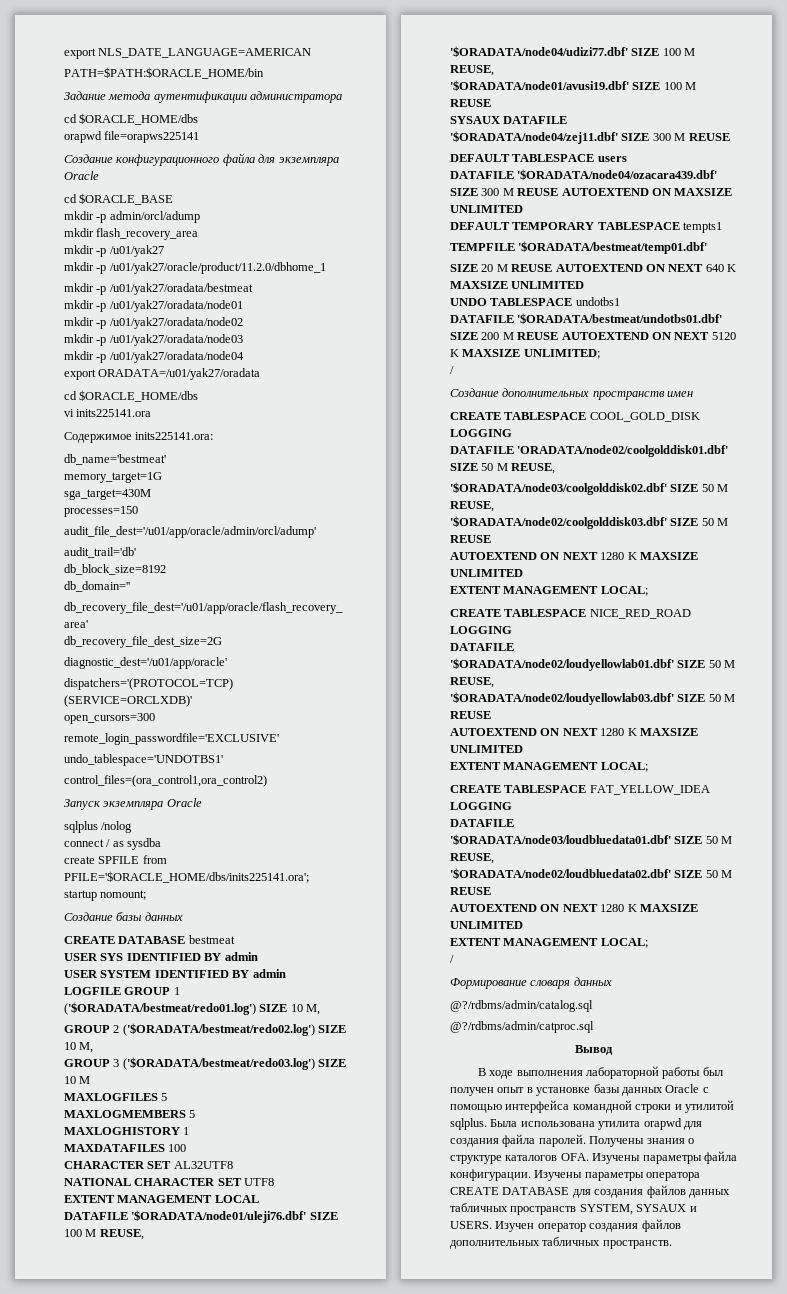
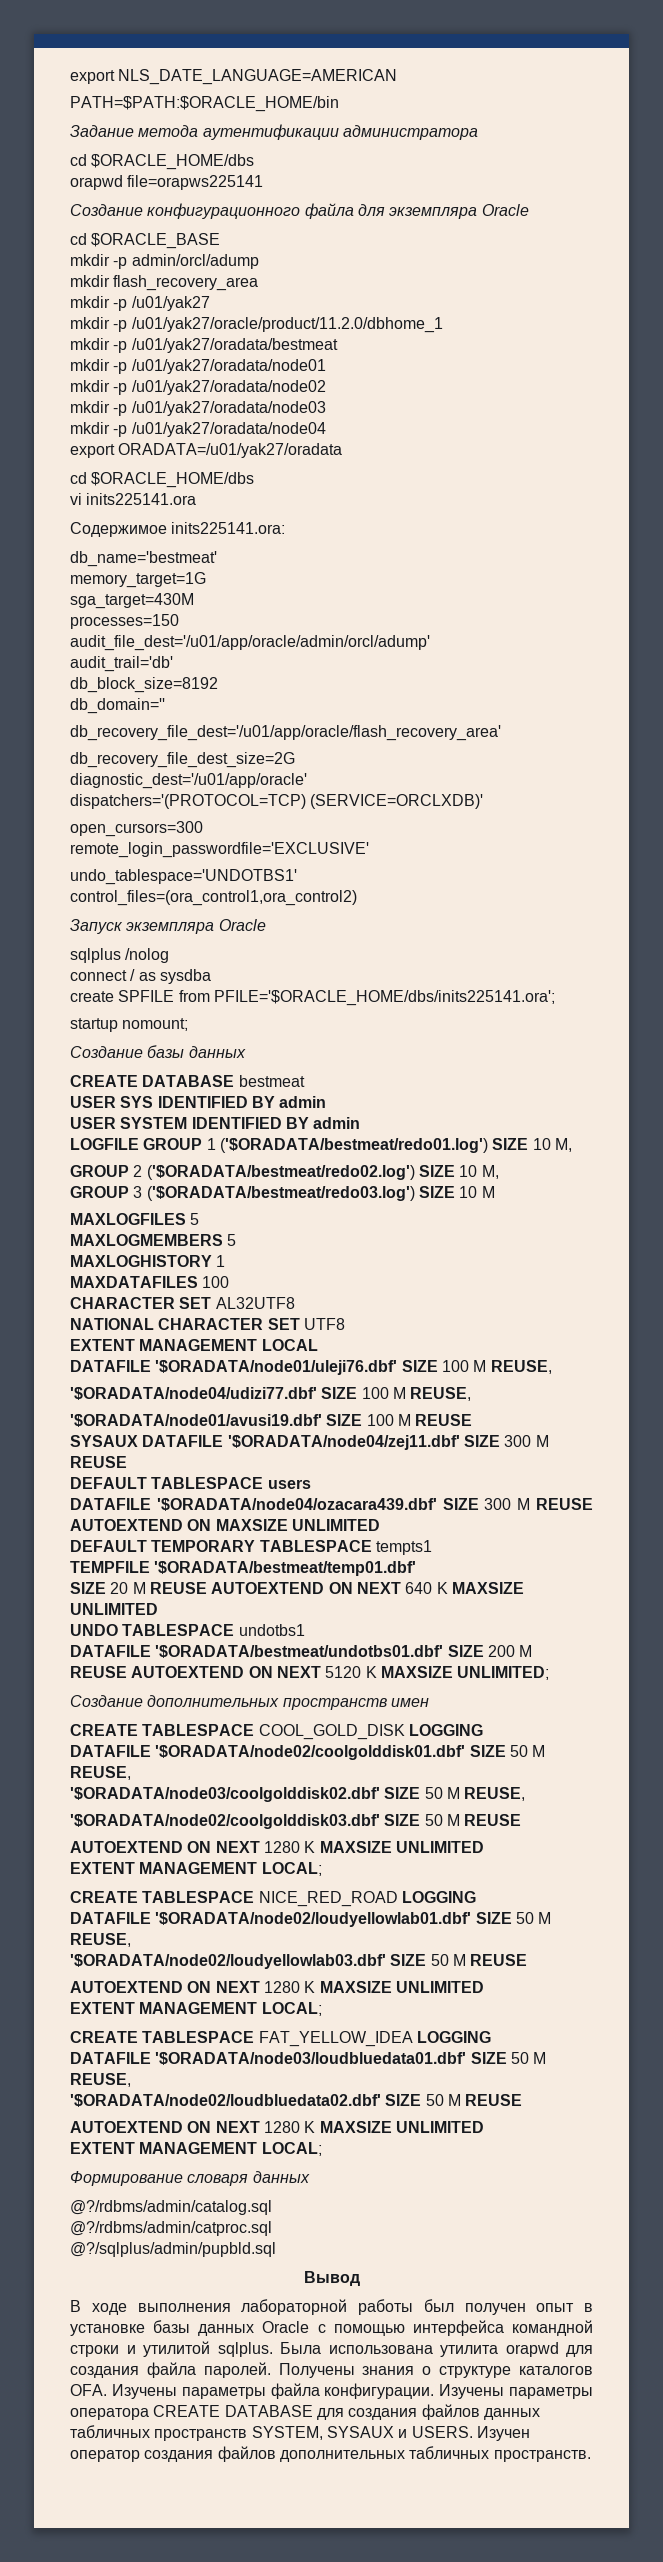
[450,366,454,374] // / -> (550, 1673) none
[517,445,729,457] 'ORADATA/node02/coolgolddisk01.dbf' -> [155,1745,466,1760] '$ORADATA/node02/coolgolddisk01.dbf'
[450,955,454,963] // / -> (322, 2149) none
(594, 1027) none -> [70,2242,276,2257] // @?/sqlplus/admin/pupbld.sql

